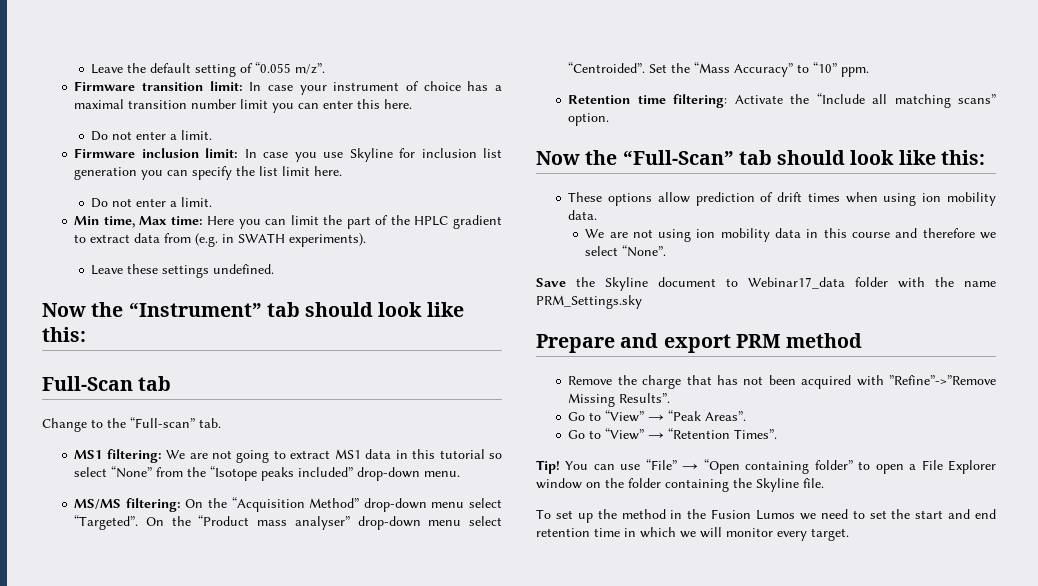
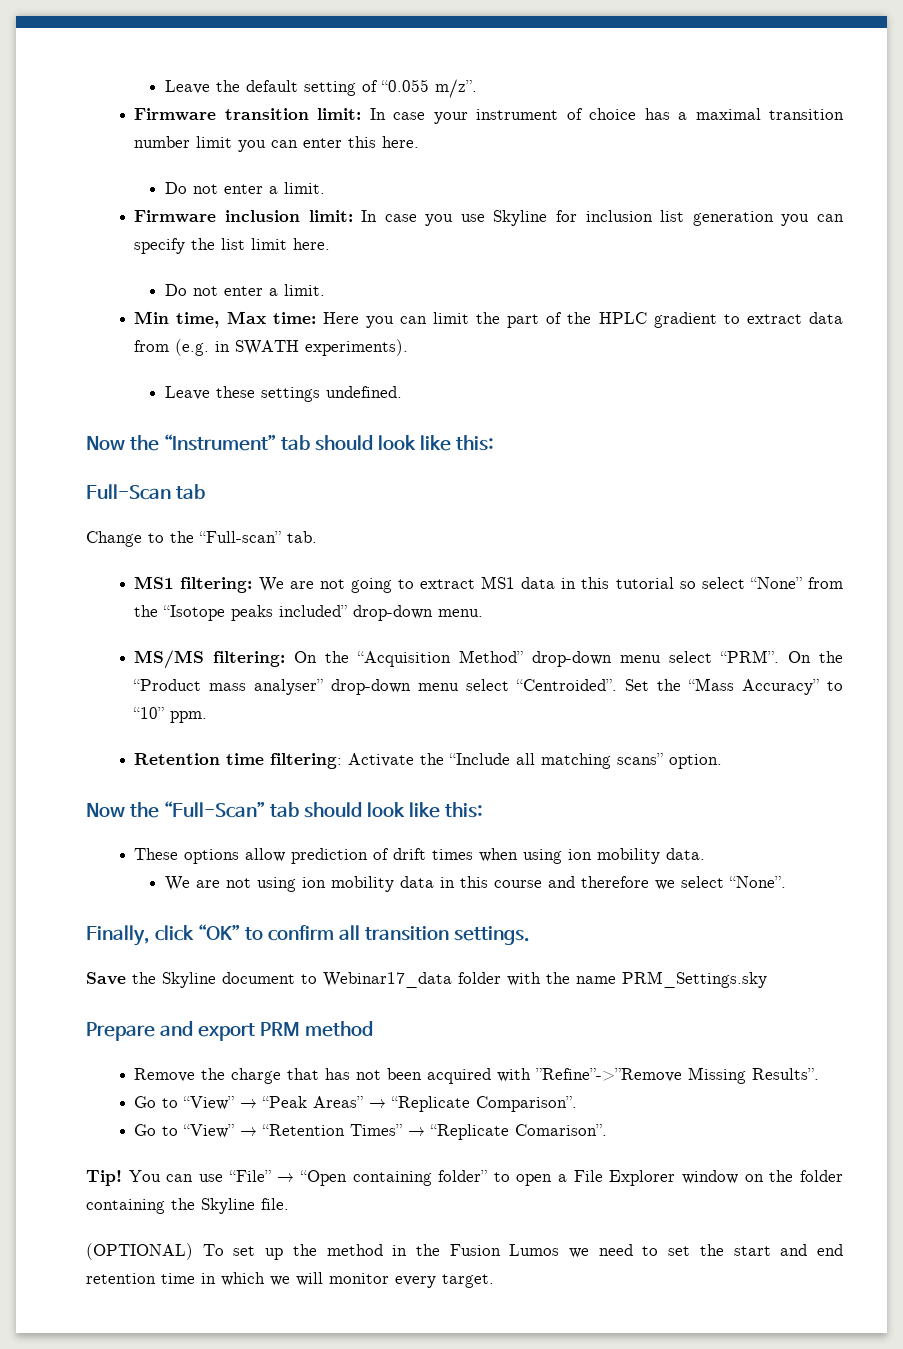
[74,515,139,530] “Targeted”. -> [720,650,780,663] “PRM”.
(667, 251) none -> [86,924,530,946] // Finally, click “OK” to confirm all transition settings.
[705,411,747,421] Areas”. -> [313,1096,578,1112] Areas” → “Replicate Comparison”.
[734,429,778,439] Times”. -> [350,1124,608,1140] Times” → “Replicate Comarison”.
(824, 483) none -> [86,1243,193,1260] (OPTIONAL)

